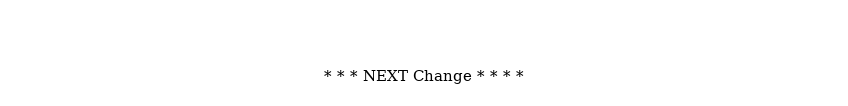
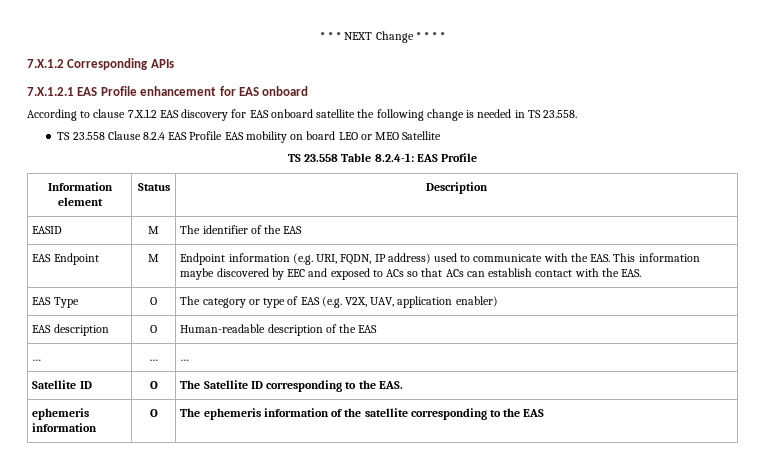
(524, 75) none -> [27,58,174,70] [27,86,309,96] [27,109,578,121] [57,131,442,143] [287,153,478,162] [47,182,113,191] [57,197,103,206] [137,183,170,191] [426,182,488,194] [32,226,63,234] [148,226,159,234] [180,225,303,234] [32,253,99,265] [148,254,159,262] [180,253,700,265] [180,268,642,280] [32,297,79,308] [150,297,157,305] [180,296,498,308] [32,324,109,336] [150,325,157,333] [180,324,378,336] [32,359,42,361] [149,359,158,361] [180,359,190,361] [32,380,92,389] [149,381,158,389] [180,380,403,392] [32,408,90,420] [32,423,98,432] [149,409,158,417] [180,408,545,420] // 7.X.1.2 Corresponding APIs // 7.X.1.2.1 EAS Profile enhancement for EAS onboard // According to clause 7.X.1.2 EAS discovery for EAS onboard satellite the following change is needed in TS 23.558. // TS 23.558 Clause 8.2.4 EAS Profile EAS mobility on board LEO or MEO Satellite // TS 23.558 Table 8.2.4-1: EAS Profile // Information element | Status | Description // EASID | M | The identifier of the EAS // EAS Endpoint | M | Endpoint information (e.g. URI, FQDN, IP address) used to communicate with the EAS. This information maybe discovered by EEC and exposed to ACs so that ACs can establish contact with the EAS. // EAS Type | O | The category or type of EAS (e.g. V2X, UAV, application enabler) // EAS description | O | Human-readable description of the EAS // … | … | … // Satellite ID | O | The Satellite ID corresponding to the EAS. // ephemeris information | O | The ephemeris information of the satellite corresponding to the EAS

